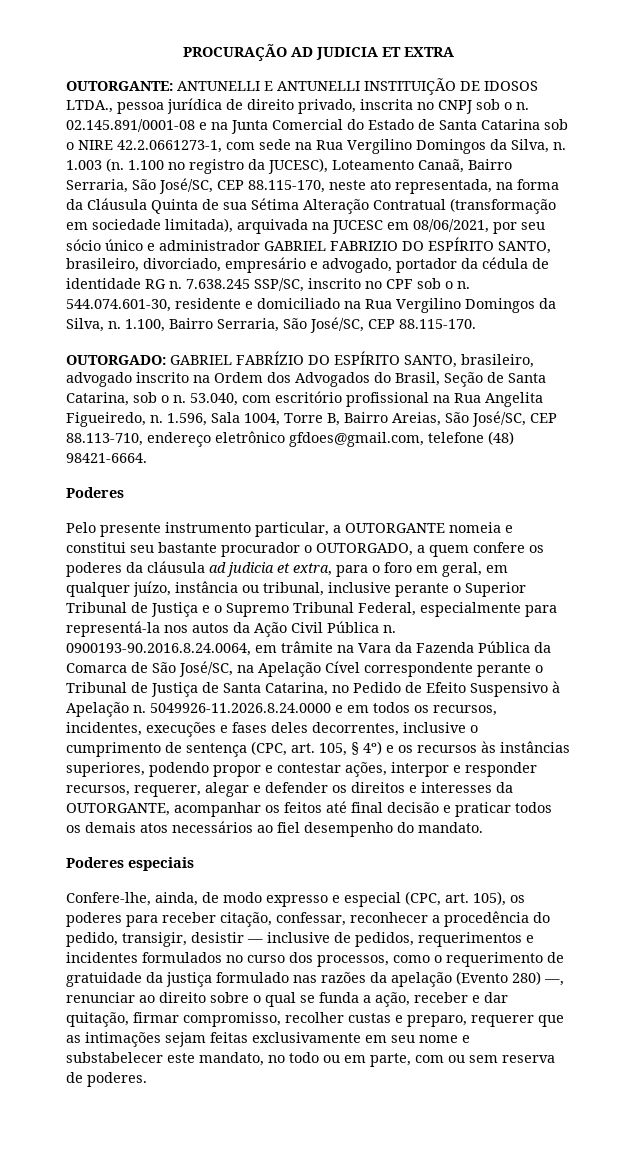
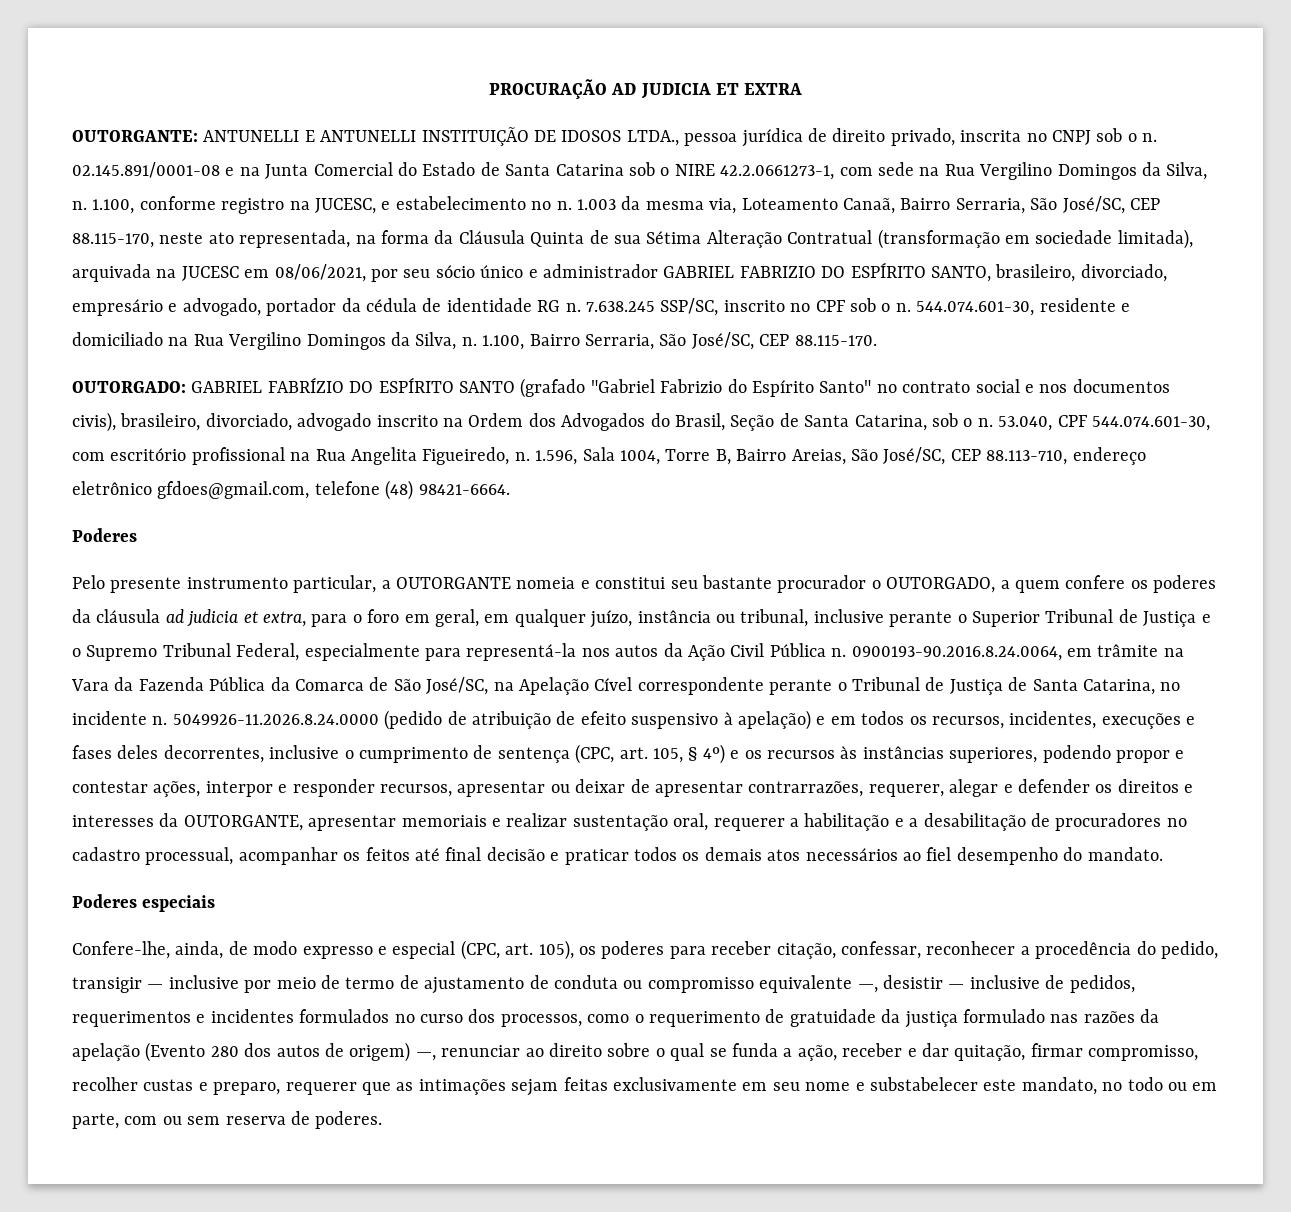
[66,158,328,174] 1.003 (n. 1.100 no registro da JUCESC), -> [92,196,737,214] 1.100, conforme registro na JUCESC, e estabelecimento no n. 1.003 da mesma via,
[404,354,534,368] SANTO, brasileiro, -> [458,378,1170,398] [72,412,292,432] SANTO (grafado "Gabriel Fabrizio do Espírito Santo" no contrato social e nos documentos civis), brasileiro, divorciado,
(238, 399) none -> [1057,415,1210,431] CPF 544.074.601-30,
[353,681,560,697] [66,702,331,717] Pedido de Efeito Suspensivo à Apelação n. 5049926-11.2026.8.24.0000 -> [72,710,811,730] incidente n. 5049926-11.2026.8.24.0000 (pedido de atribuição de efeito suspensivo à apelação)
(130, 790) none -> [457,779,864,797] apresentar ou deixar de apresentar contrarrazões,
(170, 809) none -> [308,813,1187,831] [72,847,234,865] apresentar memoriais e realizar sustentação oral, requerer a habilitação e a desabilitação de procuradores no cadastro processual,
[122,932,187,947] transigir, -> [72,975,878,994] transigir — inclusive por meio de termo de ajustamento de conduta ou compromisso equivalente —,
[512,971,541,985] 280) -> [210,1042,411,1062] 280 dos autos de origem)

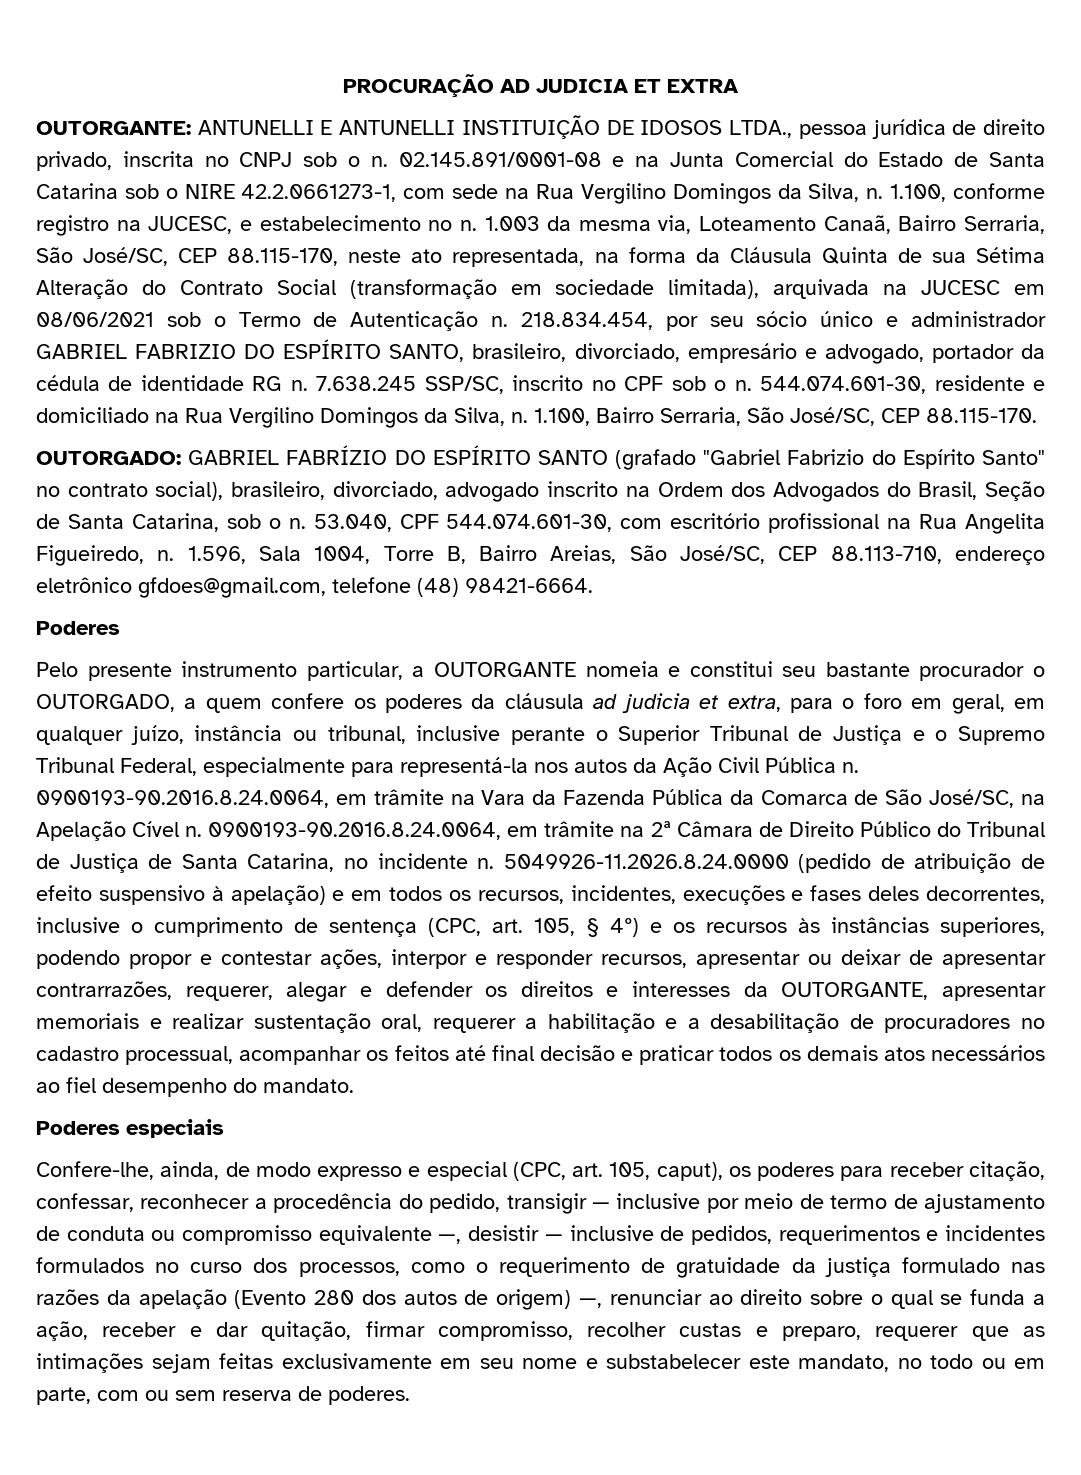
[787,230,873,244] Contratual -> [141,279,336,295] do Contrato Social
[274,264,366,282] 08/06/2021, -> [36,311,653,331] 08/06/2021 sob o Termo de Autenticação n. 218.834.454,
[975,379,1170,393] [72,412,116,432] social e nos documentos civis), -> [155,481,224,501] social),
[637,677,847,695] correspondente perante o -> [185,821,961,840] n. 0900193-90.2016.8.24.0064, em trâmite na 2ª Câmara de Direito Público do
[538,940,574,960] 105), -> [609,1162,723,1181] 105, caput),

